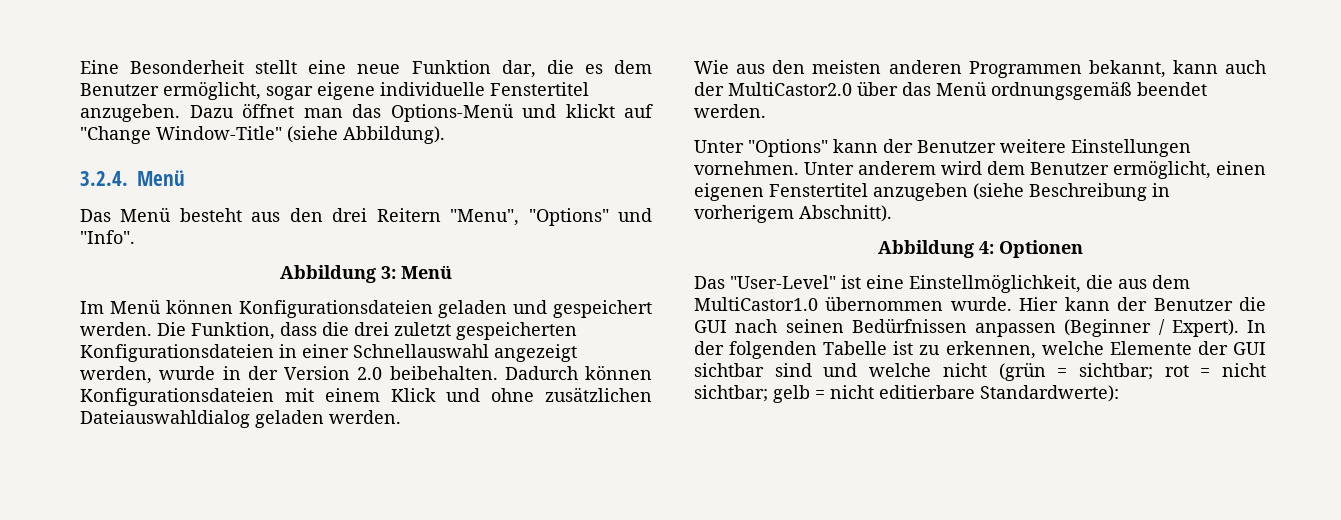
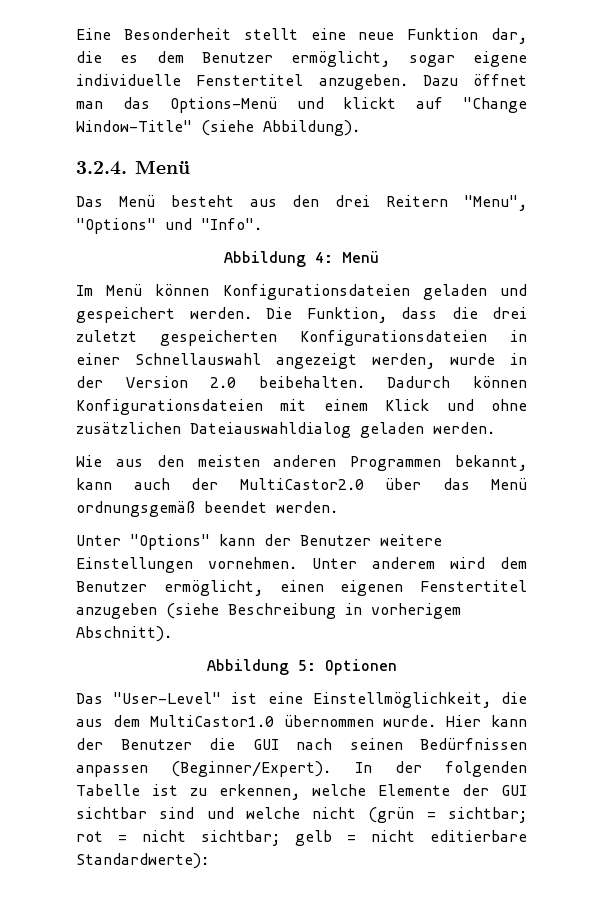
[381,266,396,279] 3: -> [315,252,333,263] 4:
[978,241,994,254] 4: -> [297,660,316,671] 5:
[1064,319,1239,337] (Beginner / Expert). -> [171,761,332,777] (Beginner/Expert).

